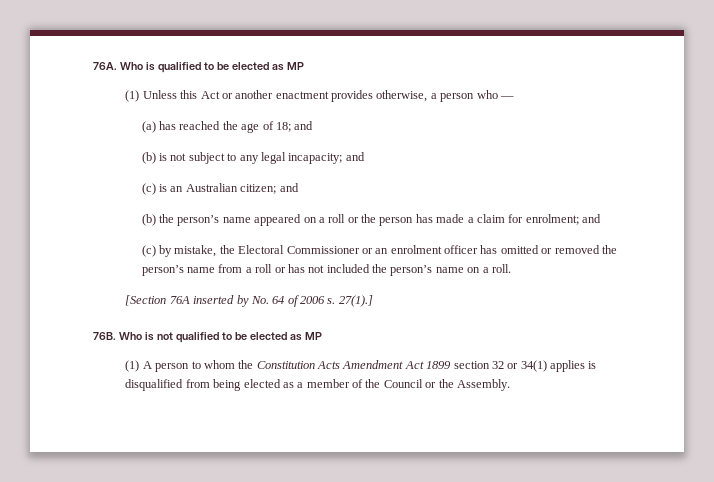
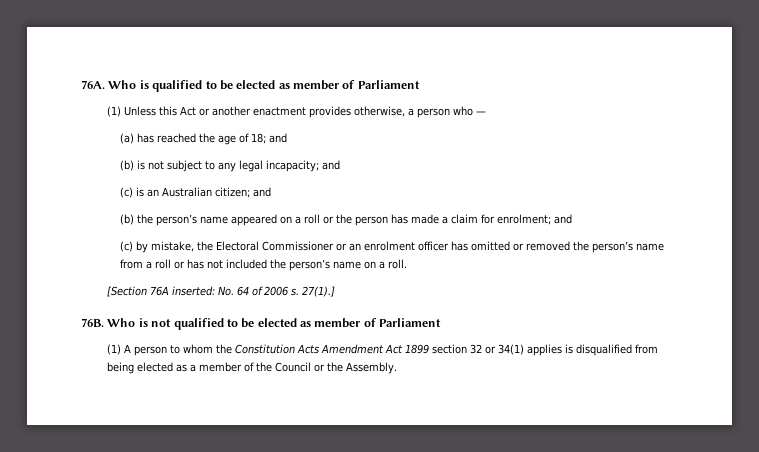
[286,62,304,70] MP -> [293,80,420,90] member of Parliament
[193,295,249,307] inserted by -> [172,286,216,296] inserted:
[304,332,322,340] MP -> [314,318,442,328] member of Parliament

